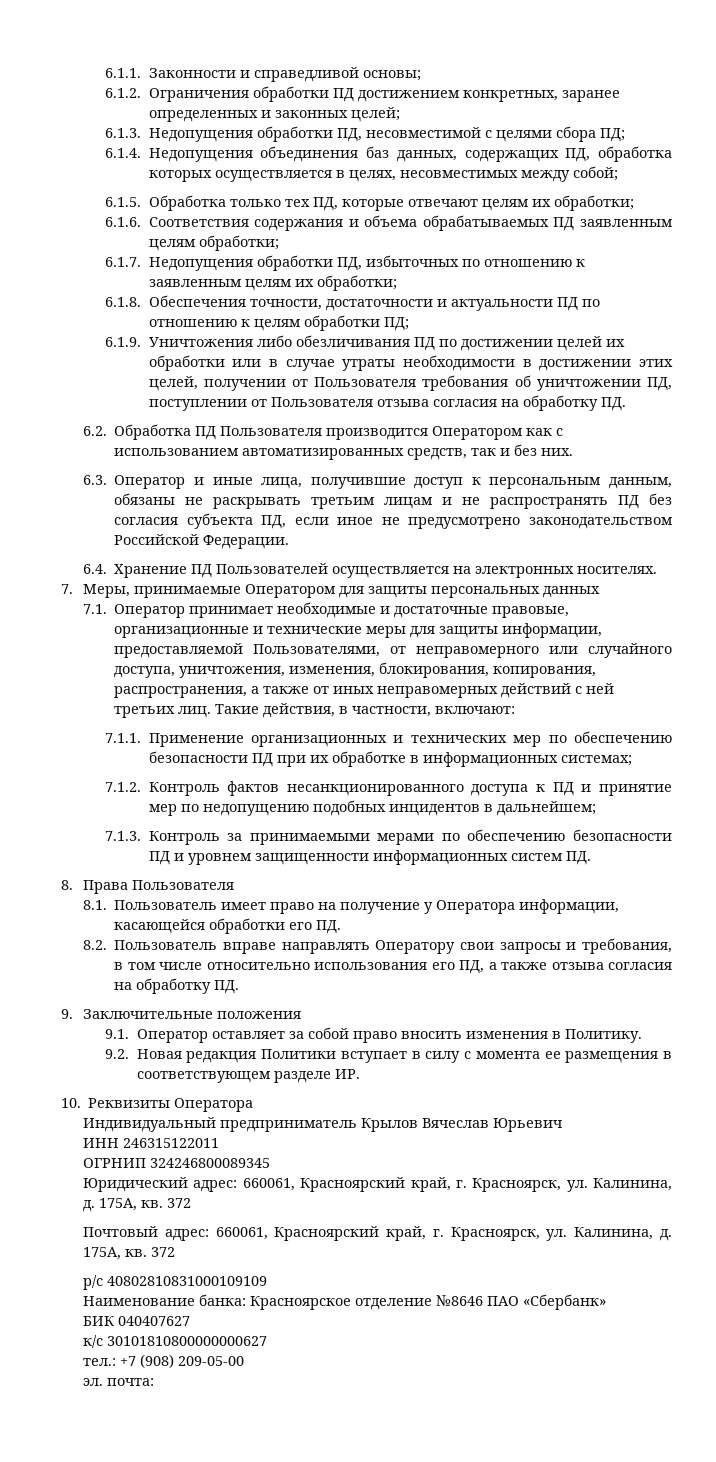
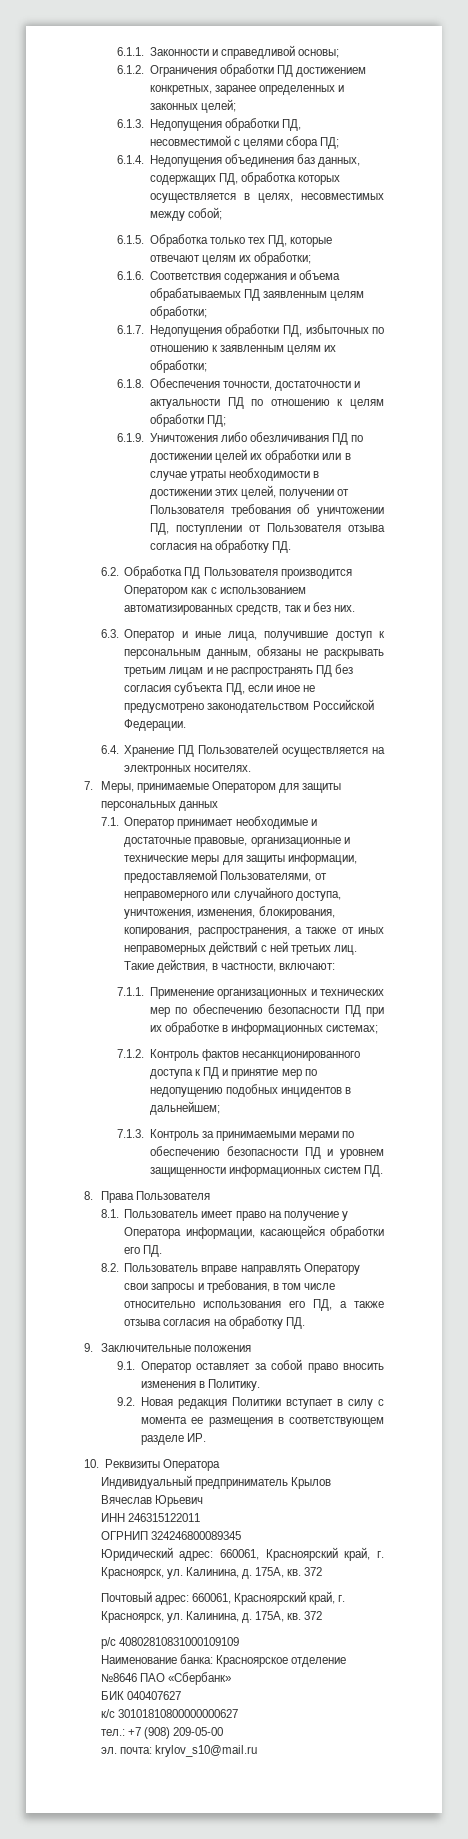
(155, 1382) none -> [154,1745,257,1757] krylov_s10@mail.ru

